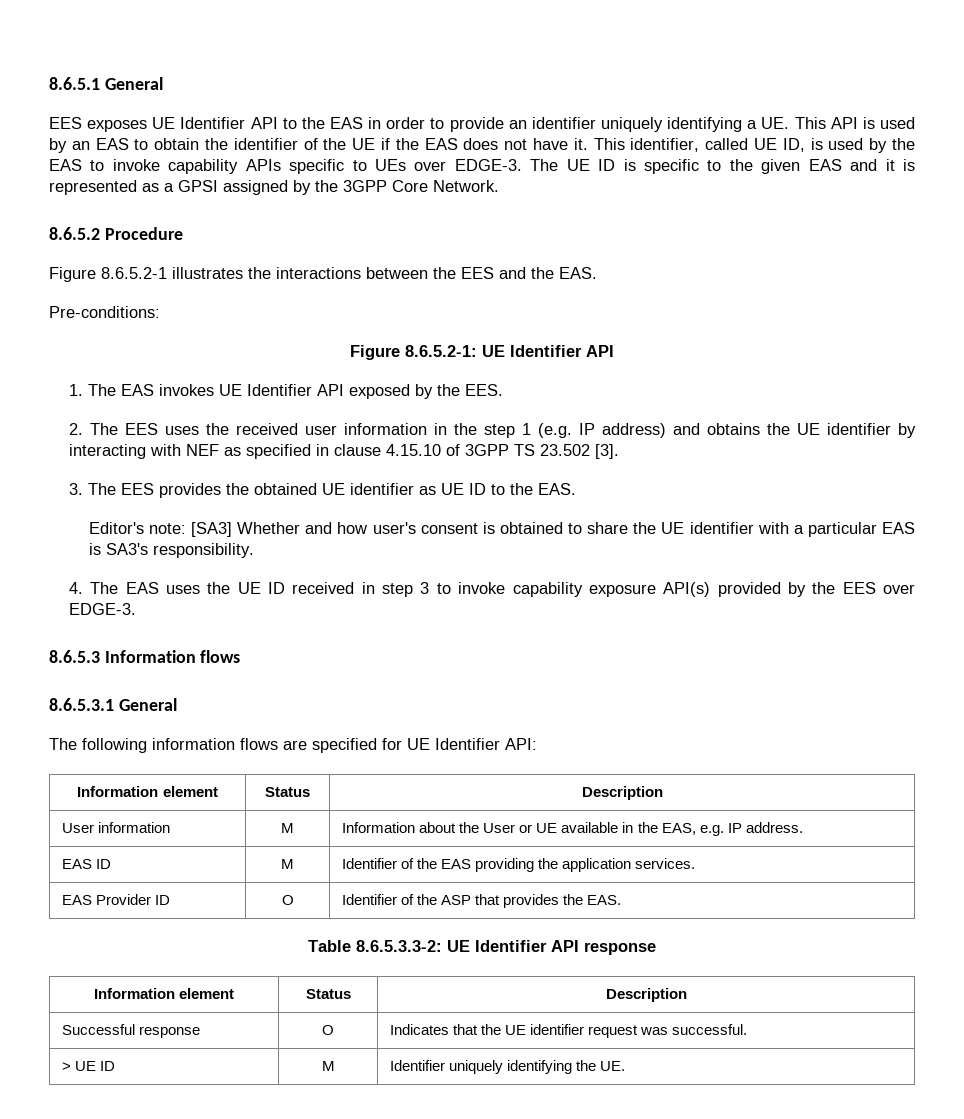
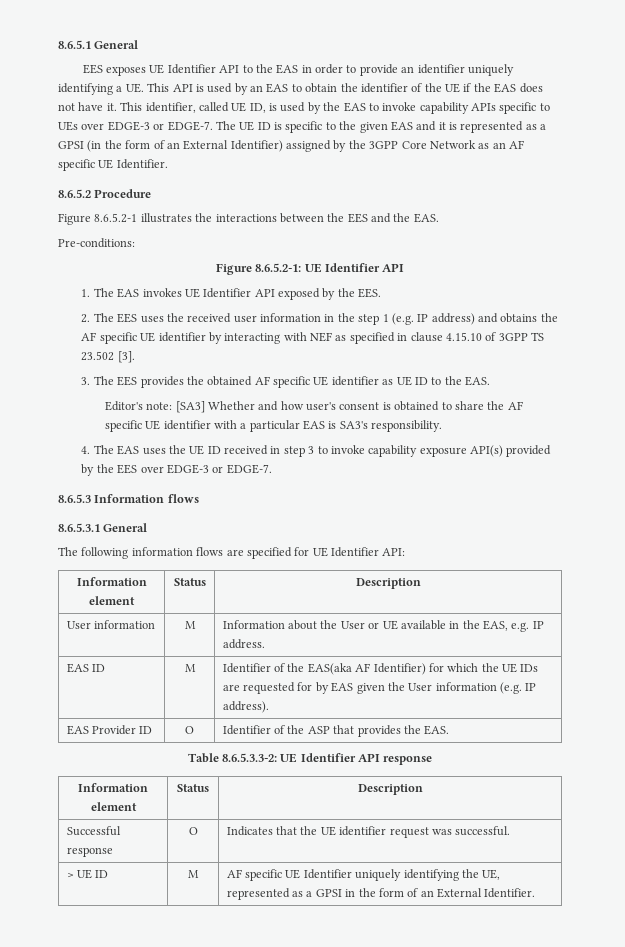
[454,159,522,171] EDGE-3. -> [107,121,213,131] EDGE-3 or EDGE-7.
(218, 186) none -> [87,140,283,152] (in the form of an External Identifier)
[433,180,499,192] Network. -> [429,140,524,149] [58,159,168,171] Network as an AF specific UE Identifier.
(790, 429) none -> [81,332,137,344] AF specific
(317, 489) none -> [254,376,311,388] AF specific
(657, 528) none -> [507,401,523,410] [104,420,142,432] AF specific
[68,603,136,615] EDGE-3. -> [166,464,272,474] EDGE-3 or EDGE-7.
[441,858,696,872] EAS providing the application services. -> [307,663,539,675] [222,682,537,694] [222,701,269,713] EAS(aka AF Identifier) for which the UE IDs are requested for by EAS given the User information (e.g. IP address).
(335, 1066) none -> [226,869,301,881] AF specific UE
[600,1061,626,1071] UE. -> [482,869,501,880] [226,888,536,900] UE, represented as a GPSI in the form of an External Identifier.

